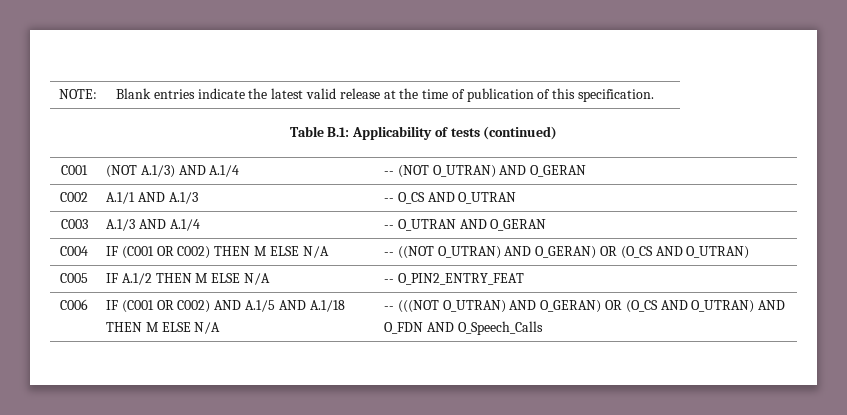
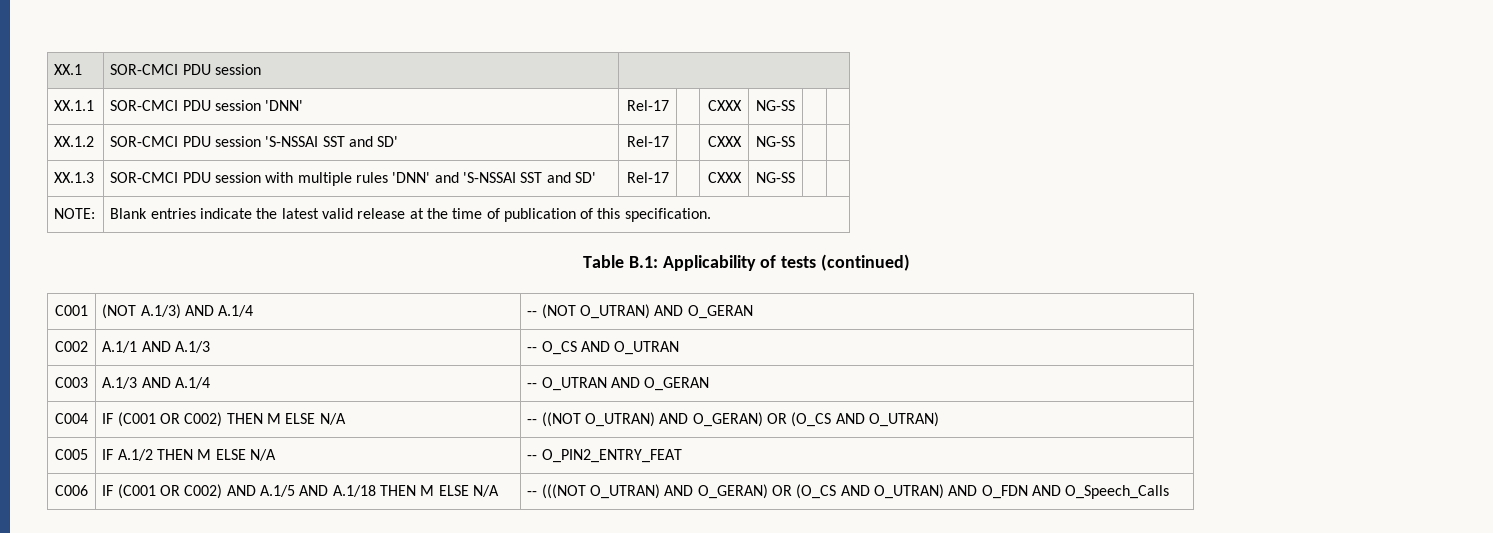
(59, 94) none -> [54,64,83,75] [110,64,261,75] [54,100,95,111] [110,100,304,111] [626,100,669,111] [707,100,742,111] [756,100,795,111] [54,136,95,147] [110,136,399,147] [626,136,669,147] [707,136,742,147] [756,136,795,147] [54,172,95,183] [110,172,596,186] [626,172,669,183] [707,172,742,183] [756,172,795,183] XX.1 | SOR-CMCI PDU session | // XX.1.1 | SOR-CMCI PDU session 'DNN' | Rel-17 | | CXXX | NG-SS | | // XX.1.2 | SOR-CMCI PDU session 'S-NSSAI SST and SD' | Rel-17 | | CXXX | NG-SS | | // XX.1.3 | SOR-CMCI PDU session with multiple rules 'DNN' and 'S-NSSAI SST and SD' | Rel-17 | | CXXX | NG-SS | | //

